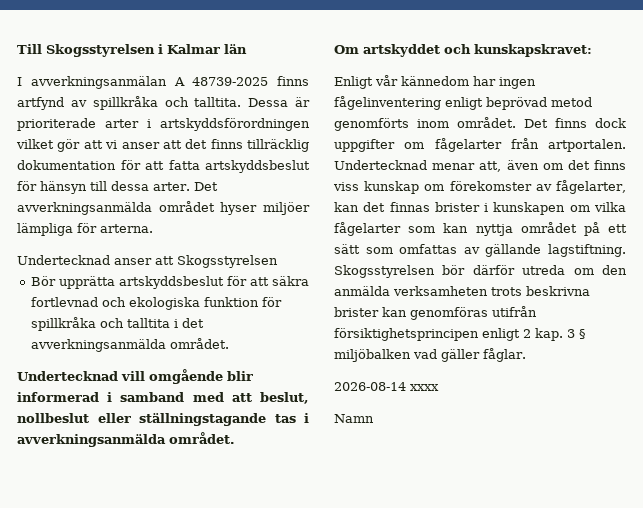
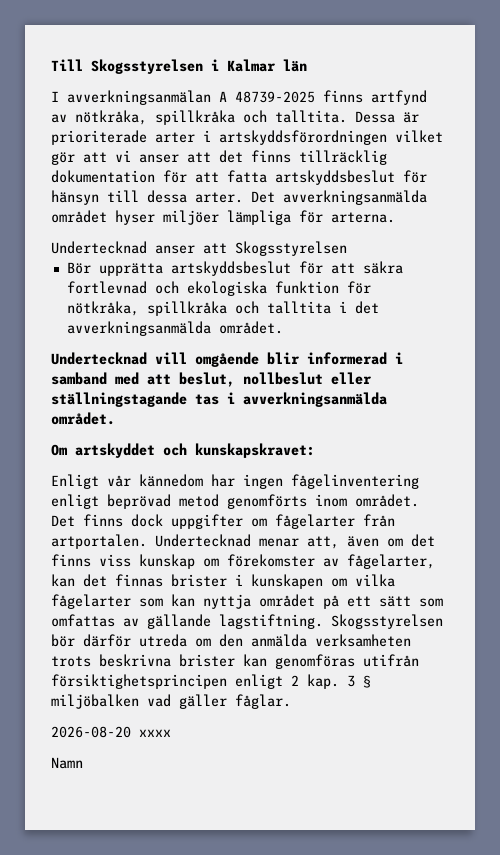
(87, 103) none -> [75,110,147,125] nötkråka,
(282, 302) none -> [66,301,139,316] nötkråka,
[334,382,406,391] 2026-08-14 -> [51,726,131,738] 2026-08-20

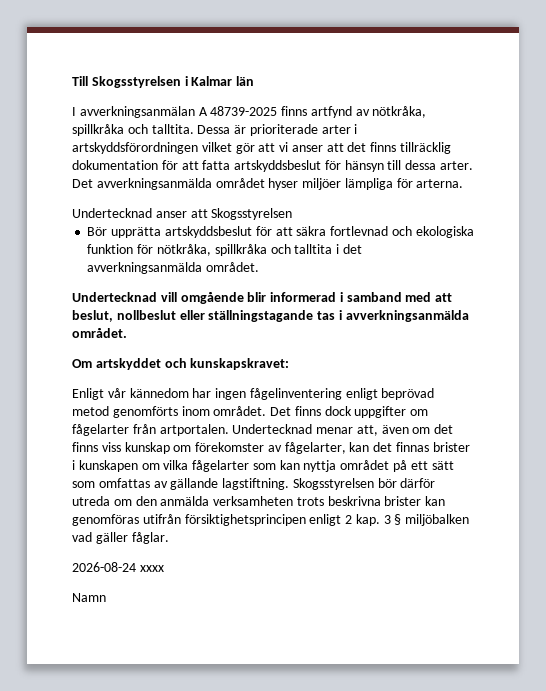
[51,726,131,738] 2026-08-20 -> [72,562,136,572] 2026-08-24

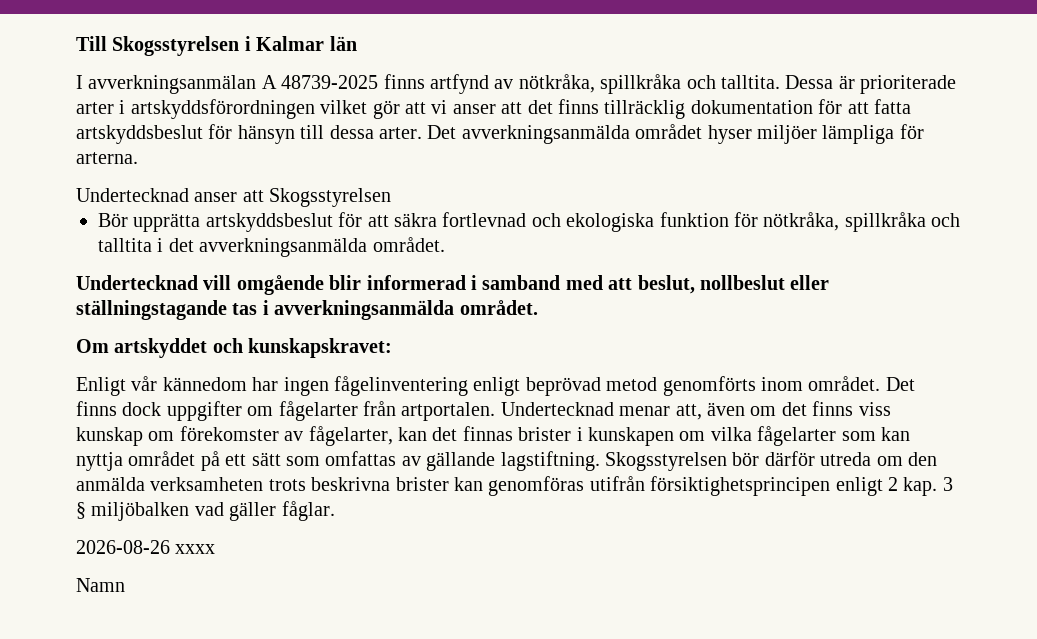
[72,562,136,572] 2026-08-24 -> [76,540,170,554] 2026-08-26

